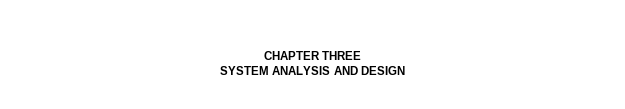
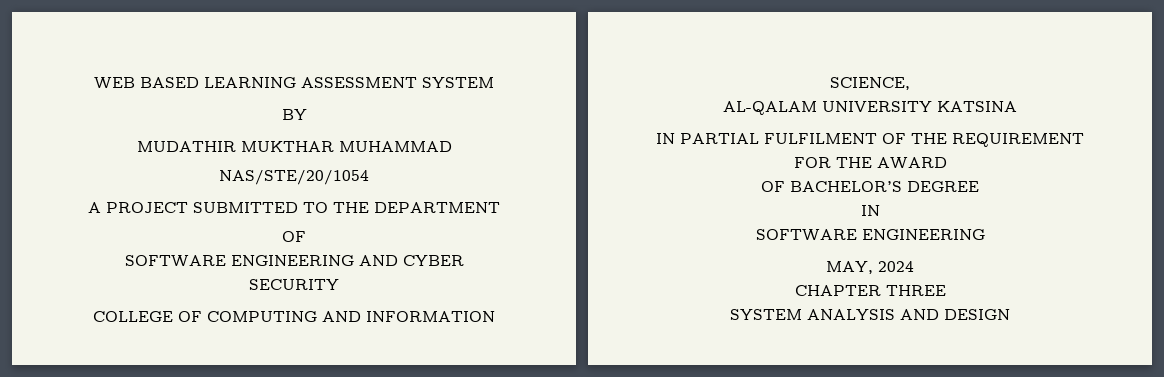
(263, 55) none -> [94,77,494,89] [281,109,307,120] [136,141,452,152] [219,170,369,185] [88,202,500,213] [282,231,306,242] [124,255,464,267] [249,279,339,290] [93,311,495,322] [830,77,910,90] [723,101,1017,115] [656,133,1084,147] [793,157,947,169] [761,181,979,192] [860,205,880,216] [755,229,985,241] [826,261,914,274] WEB BASED LEARNING ASSESSMENT SYSTEM // BY // MUDATHIR MUKTHAR MUHAMMAD // NAS/STE/20/1054 // A PROJECT SUBMITTED TO THE DEPARTMENT // OF // SOFTWARE ENGINEERING AND CYBER SECURITY // COLLEGE OF COMPUTING AND INFORMATION SCIENCE, // AL-QALAM UNIVERSITY KATSINA // IN PARTIAL FULFILMENT OF THE REQUIREMENT FOR THE AWARD // OF BACHELOR’S DEGREE // IN // SOFTWARE ENGINEERING // MAY, 2024 //

